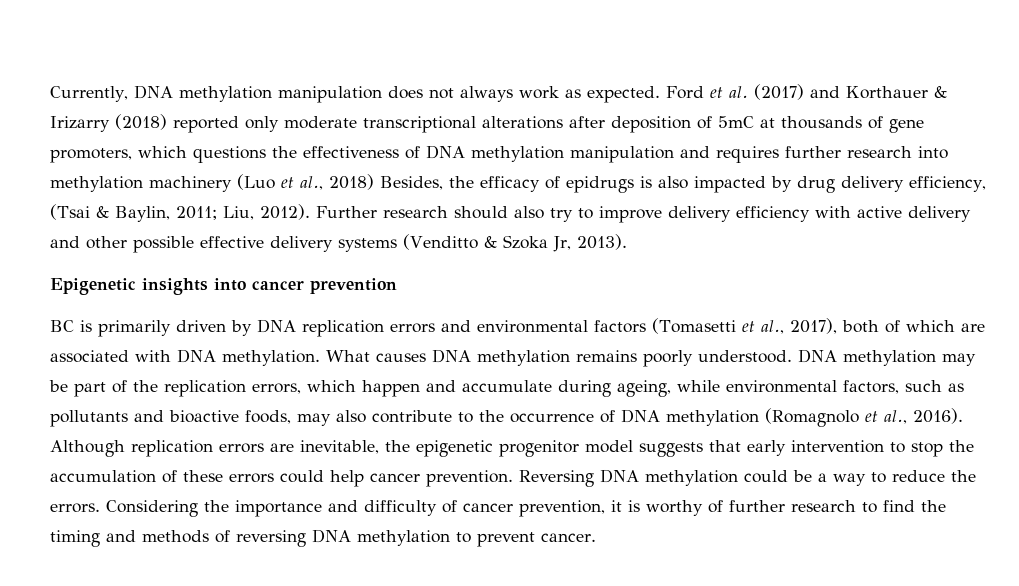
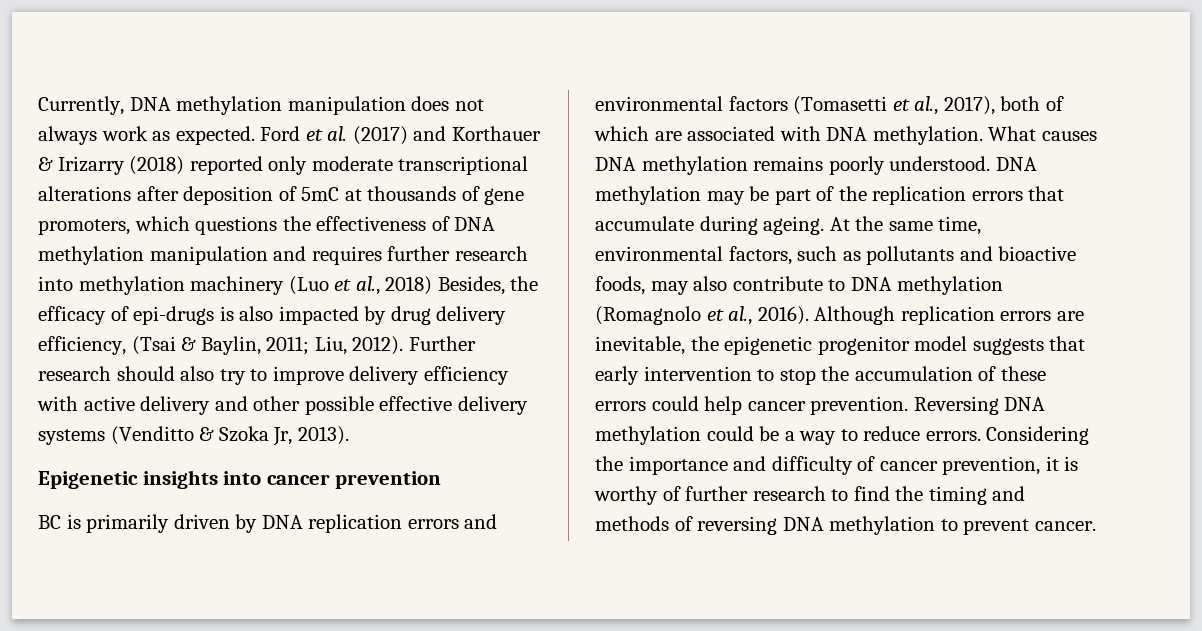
[566,176,634,193] epidrugs -> [133,306,215,325] epi-drugs
[252,380,720,397] errors, which happen and accumulate during ageing, while -> [971,186,1065,201] [595,216,982,235] errors that accumulate during ageing. At the same time,
[479,410,615,423] the occurrence of -> (846, 285) none
[951,470,976,482] the -> (921, 433) none

